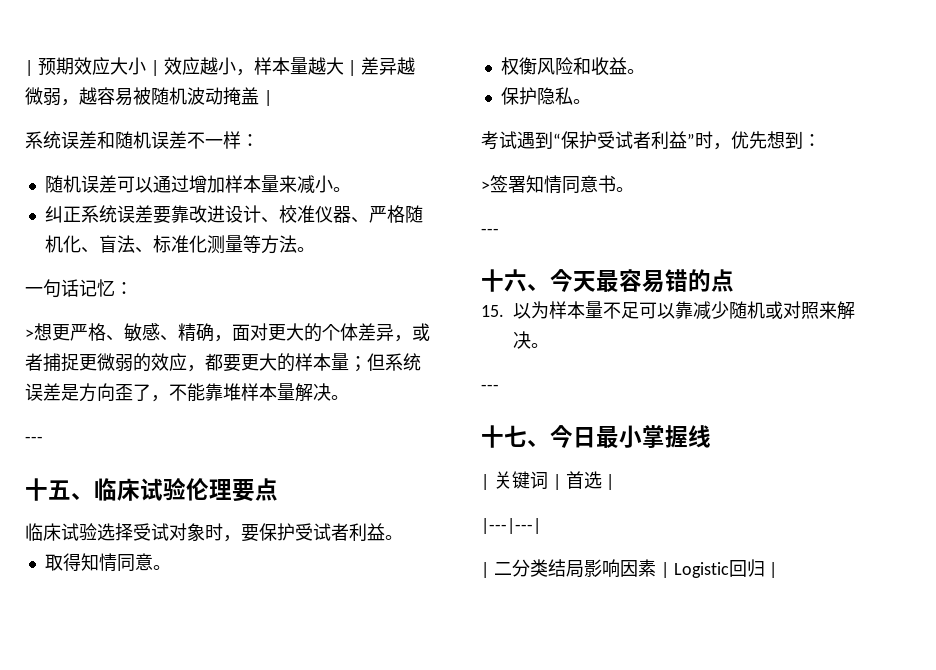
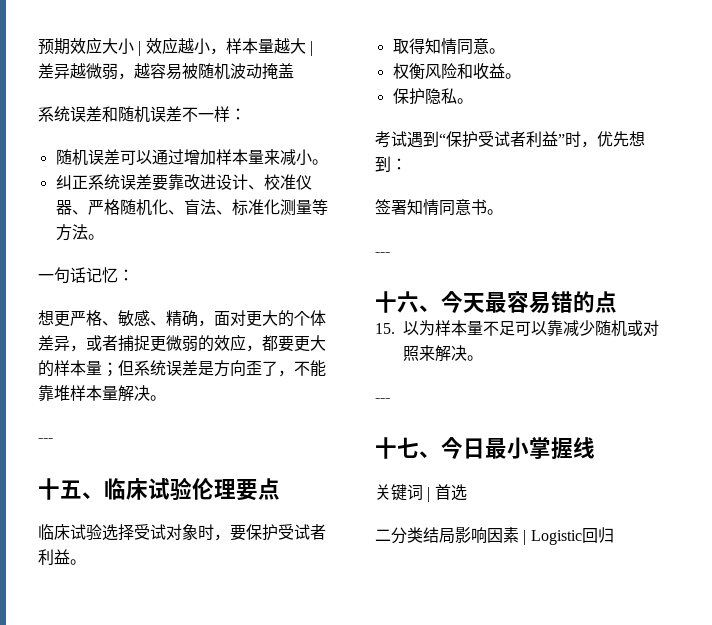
[25,60,33,76] | -> (38, 46) none
[263,90,272,106] | -> (294, 71) none
[25,329,34,339] > -> (134, 275) none
[481,181,490,191] > -> (407, 164) none
[481,474,489,490] | -> (595, 448) none
[606,474,615,490] [481,518,541,534] [481,562,489,578] | // |---|---| // | -> (467, 492) //
[769,562,778,578] | -> (614, 535) none

